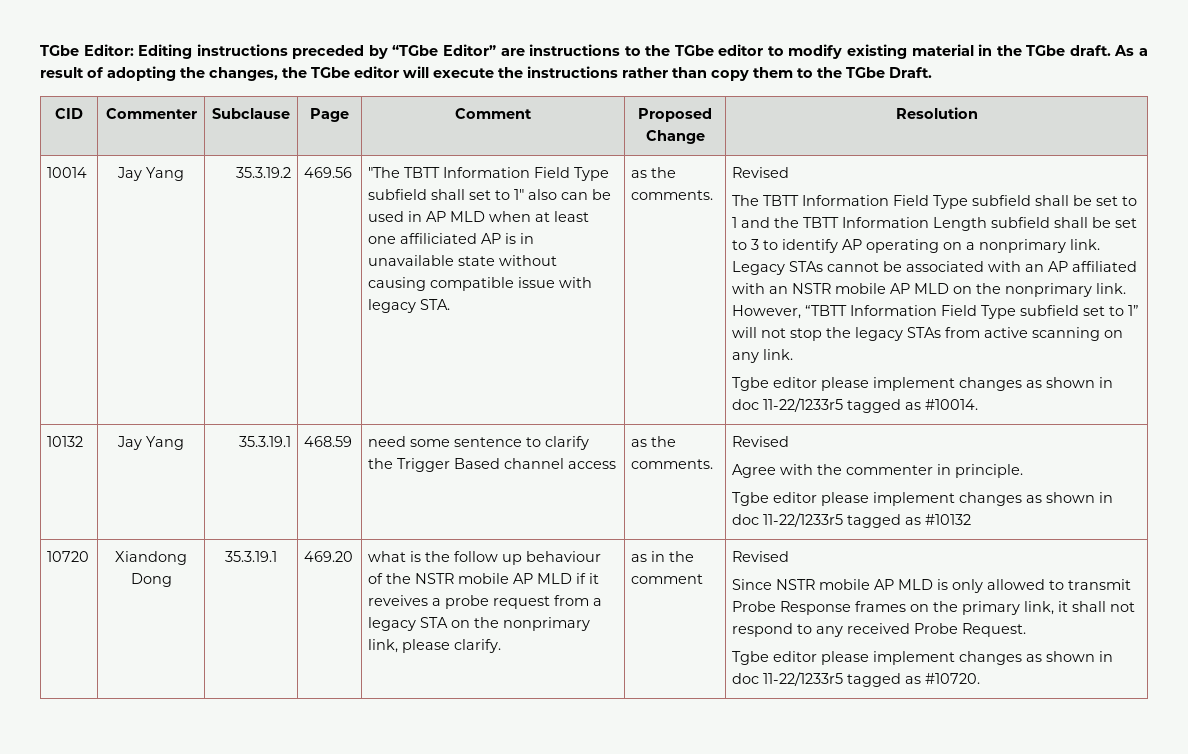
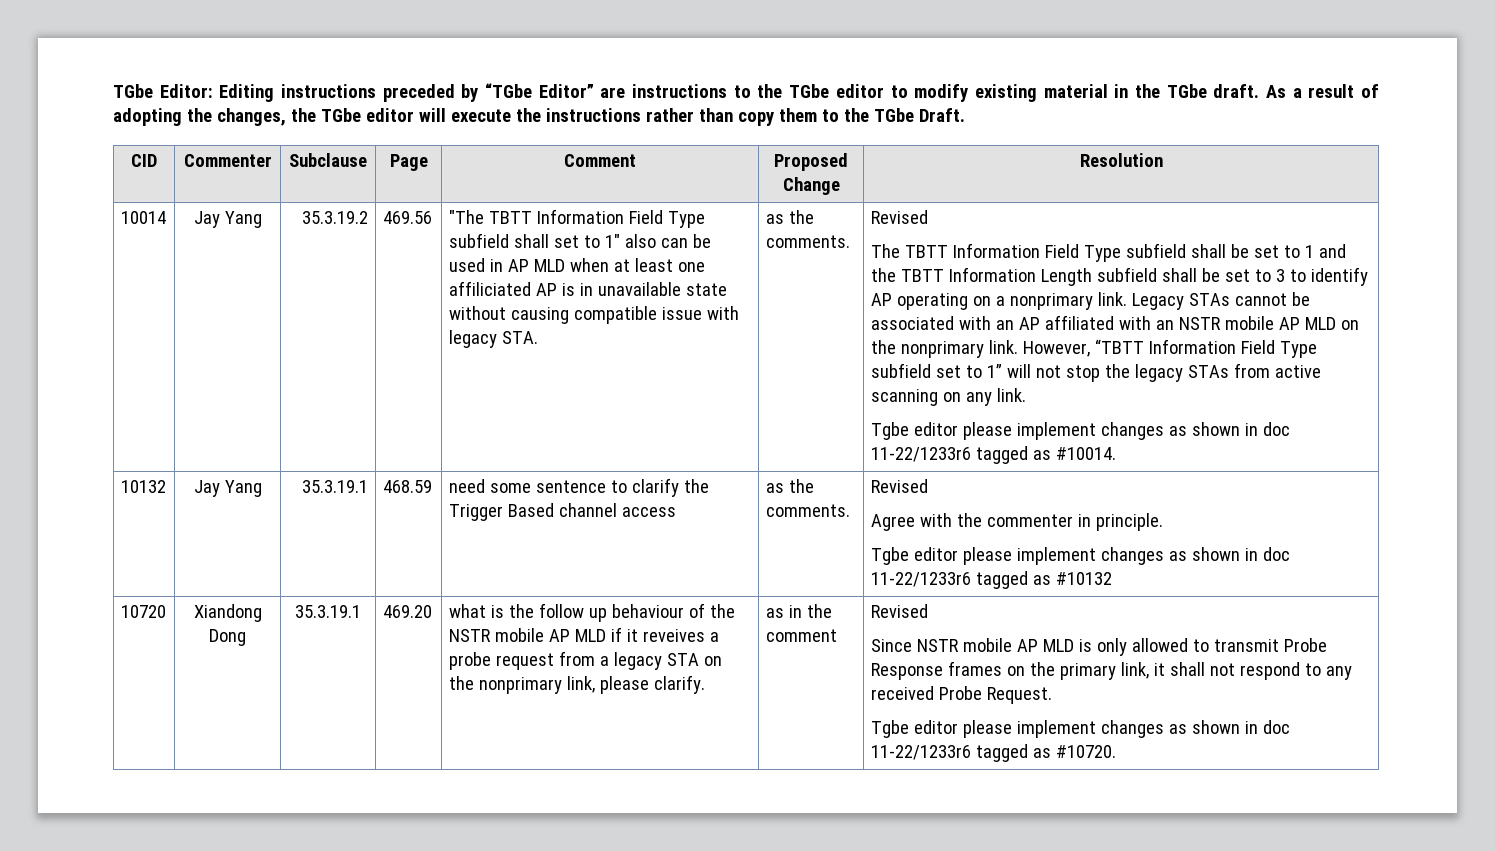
[763,398,844,412] 11-22/1233r5 -> [870,447,971,462] 11-22/1233r6
[763,513,844,527] 11-22/1233r5 -> [870,572,971,587] 11-22/1233r6
[763,672,844,686] 11-22/1233r5 -> [870,745,971,760] 11-22/1233r6

